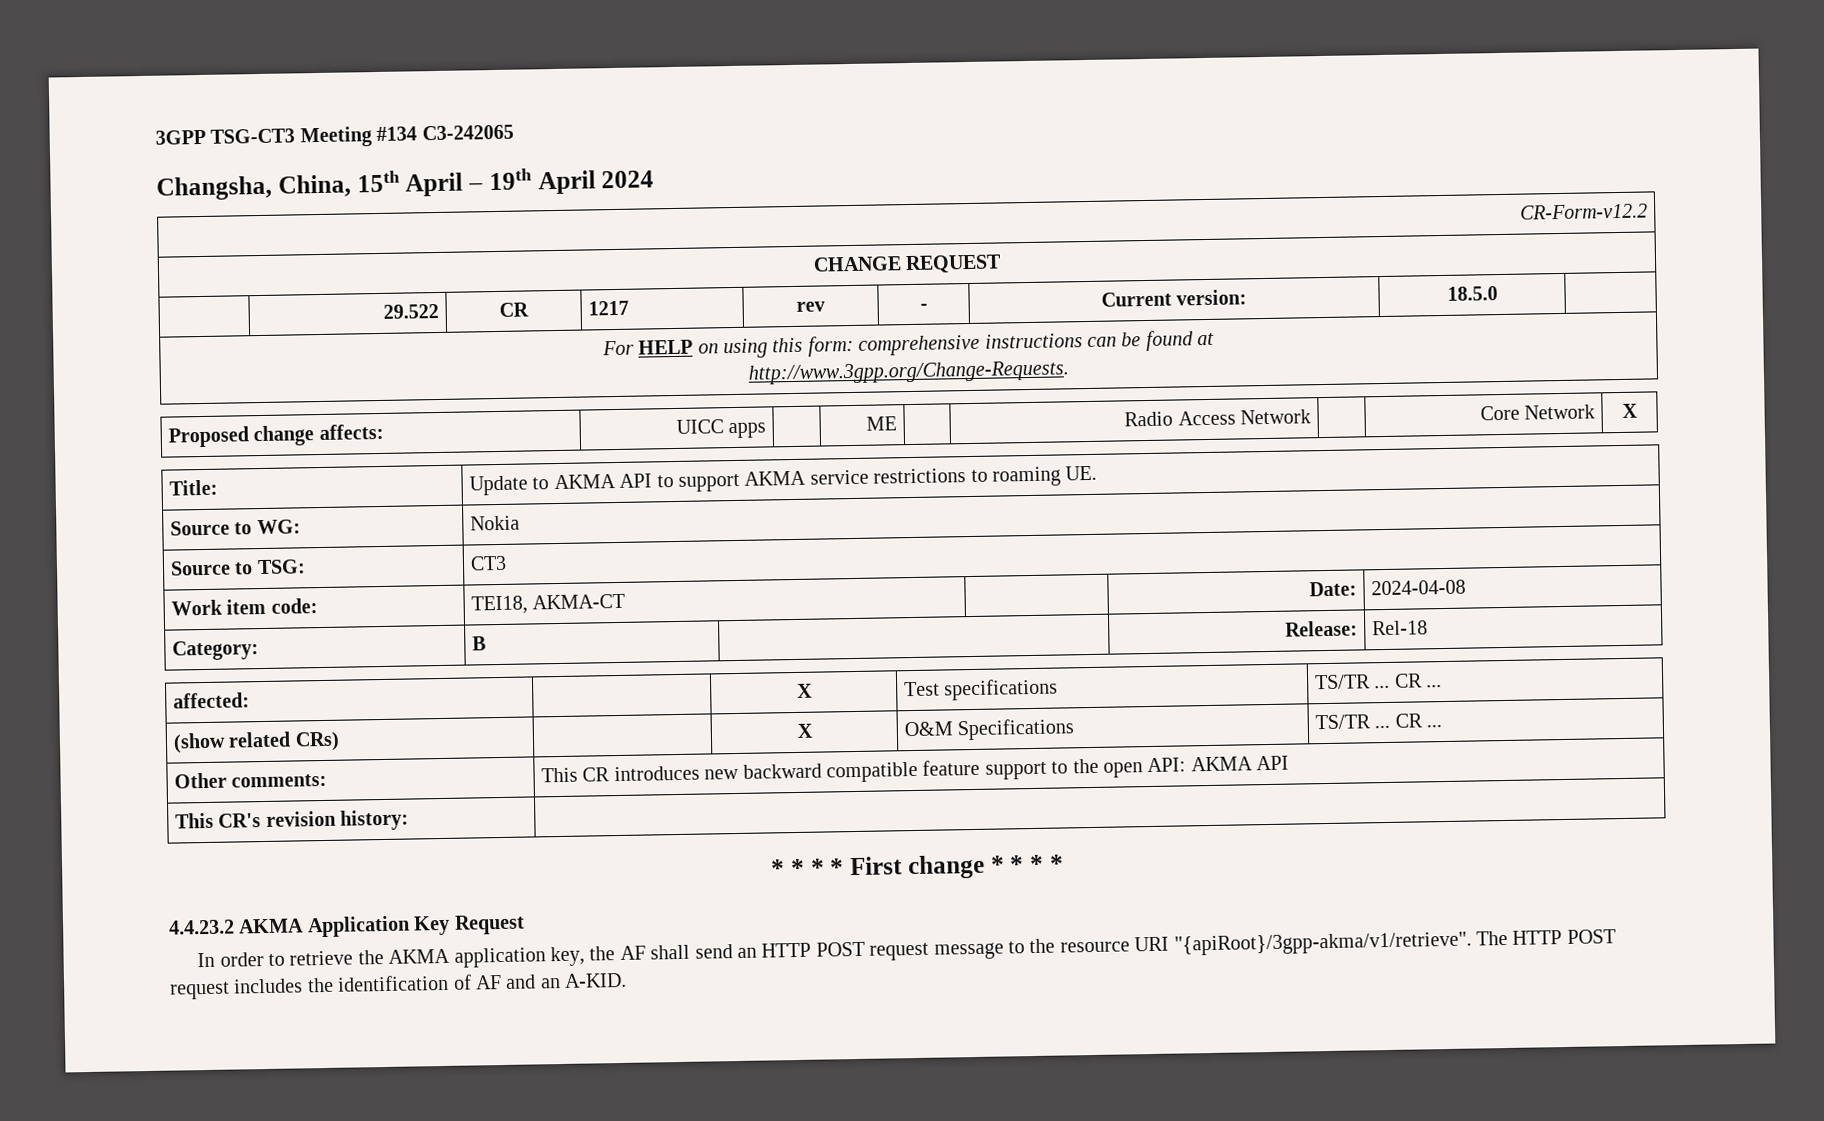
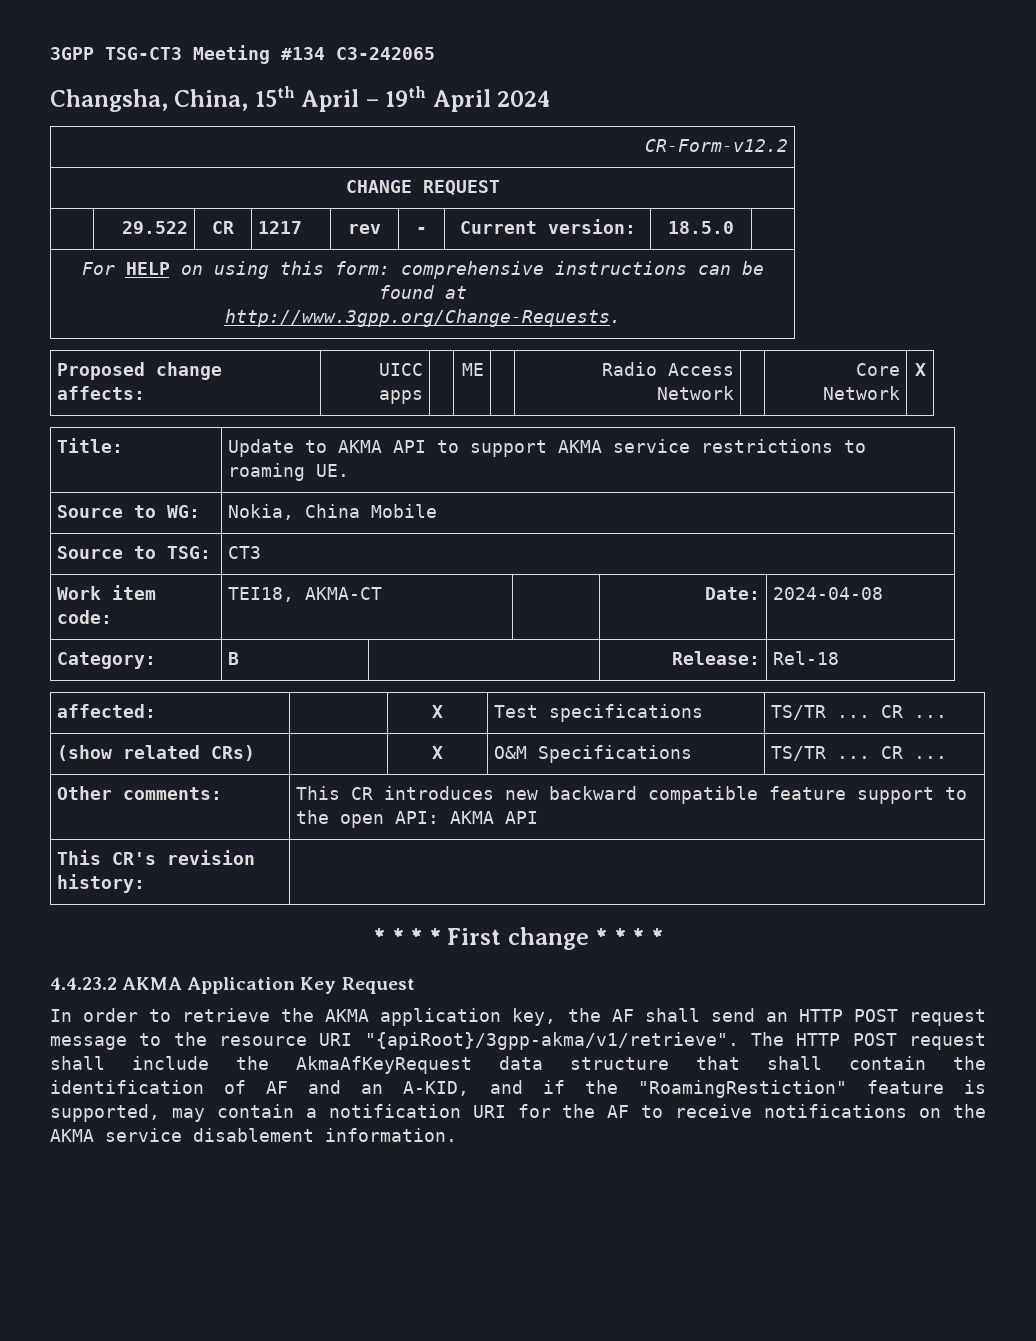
[470,515,521,531] Nokia -> [228,504,438,520] Nokia, China Mobile
[233,978,304,994] includes -> [50,1056,926,1074] shall include the AkmaAfKeyRequest data structure that shall contain
[564,972,628,988] A-KID. -> [403,1080,987,1098] [50,1104,986,1122] [50,1128,457,1142] A-KID, and if the "RoamingRestiction" feature is supported, may contain a notification URI for the AF to receive notifications on the AKMA service disablement information.

